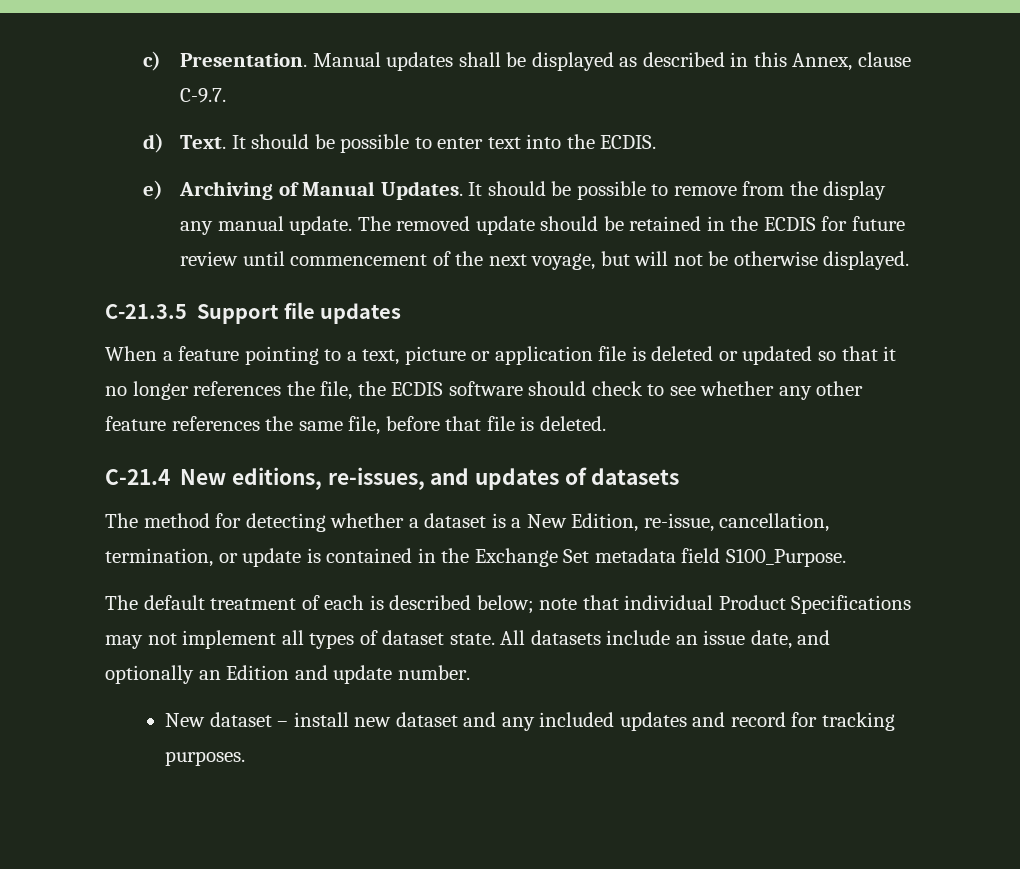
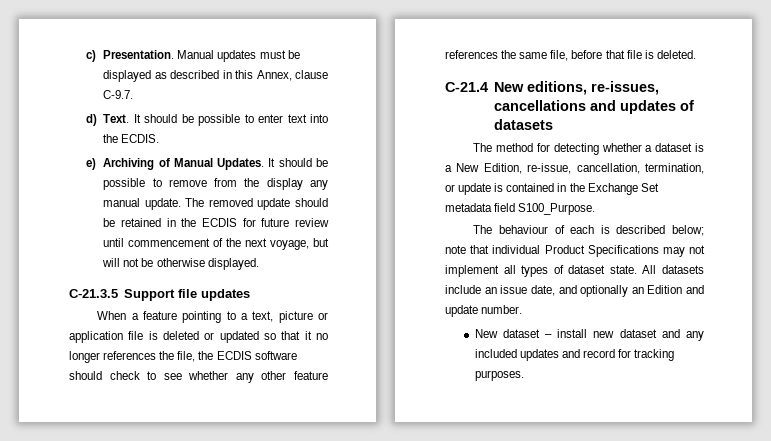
[458,52,501,67] shall -> [259,50,286,59] must
(425, 478) none -> [493,100,586,111] cancellations
[143,595,297,610] default treatment -> [498,225,548,234] behaviour

